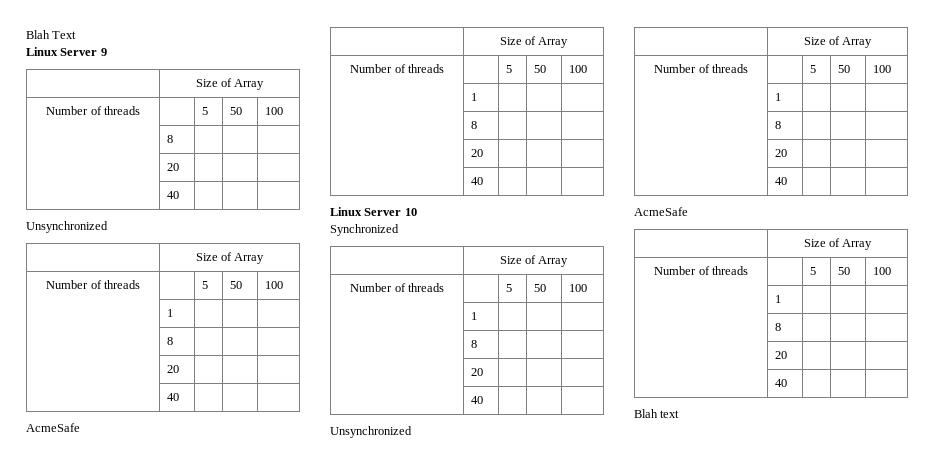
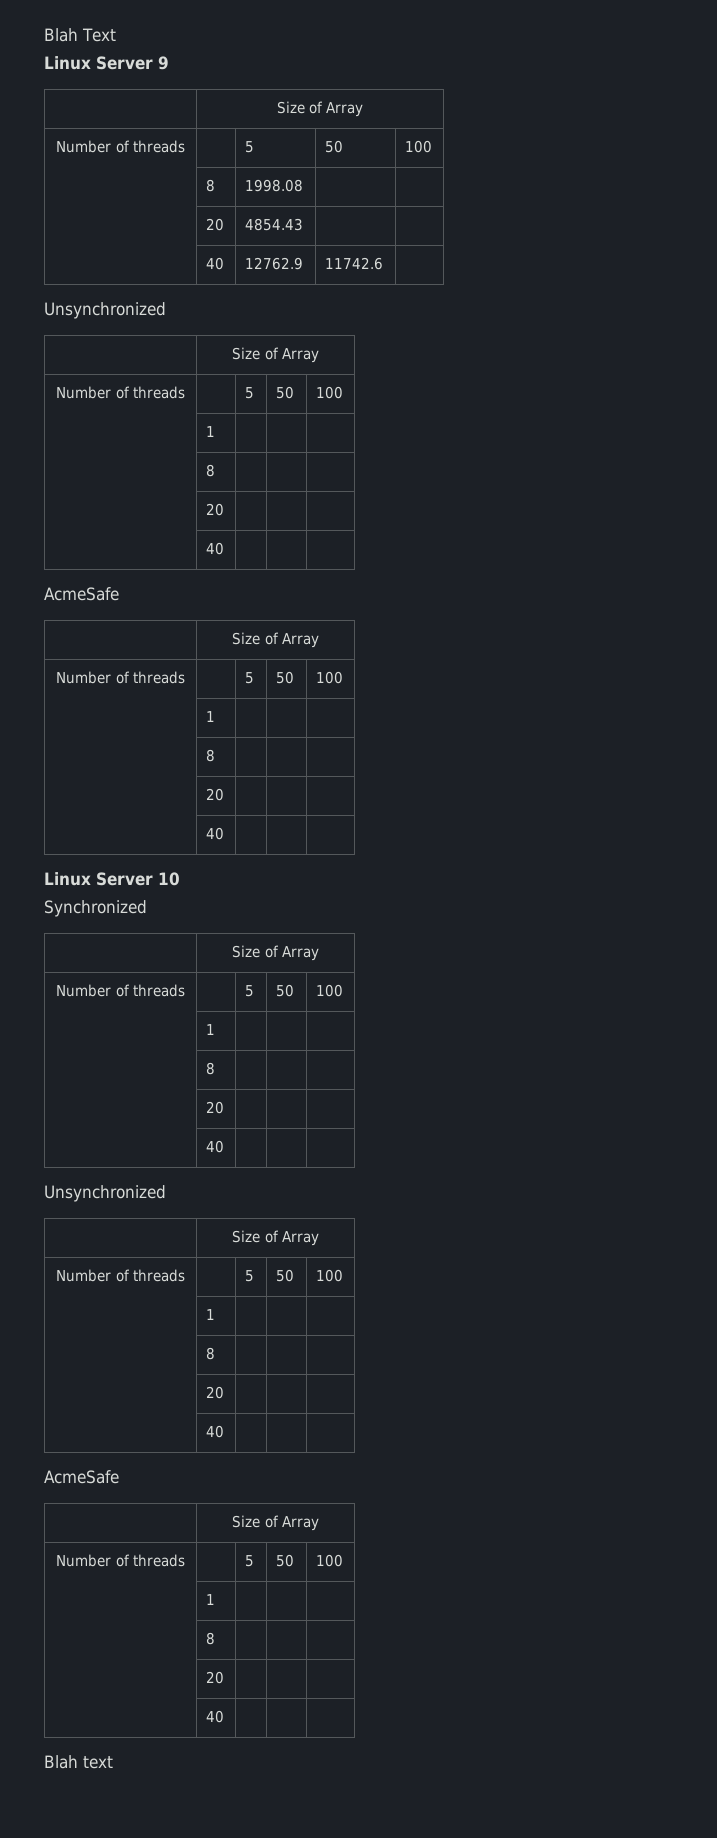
[167,163,180,171] [167,191,180,199] | | // | 20 | | | // | 40 | | -> [245,179,304,192] [206,218,225,231] [245,218,304,231] [206,257,225,270] [245,257,304,270] [325,257,384,270] 1998.08 | | // | 20 | 4854.43 | | // | 40 | 12762.9 | 11742.6

